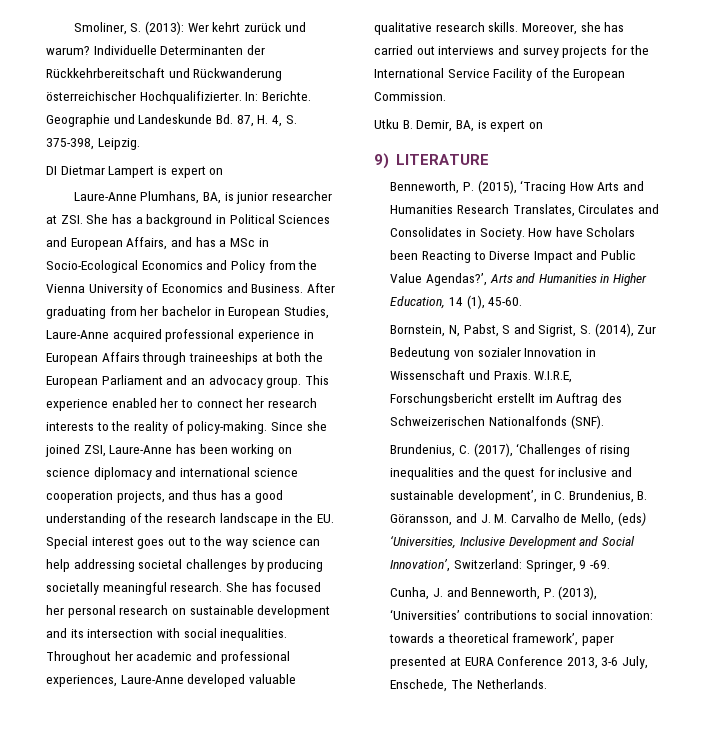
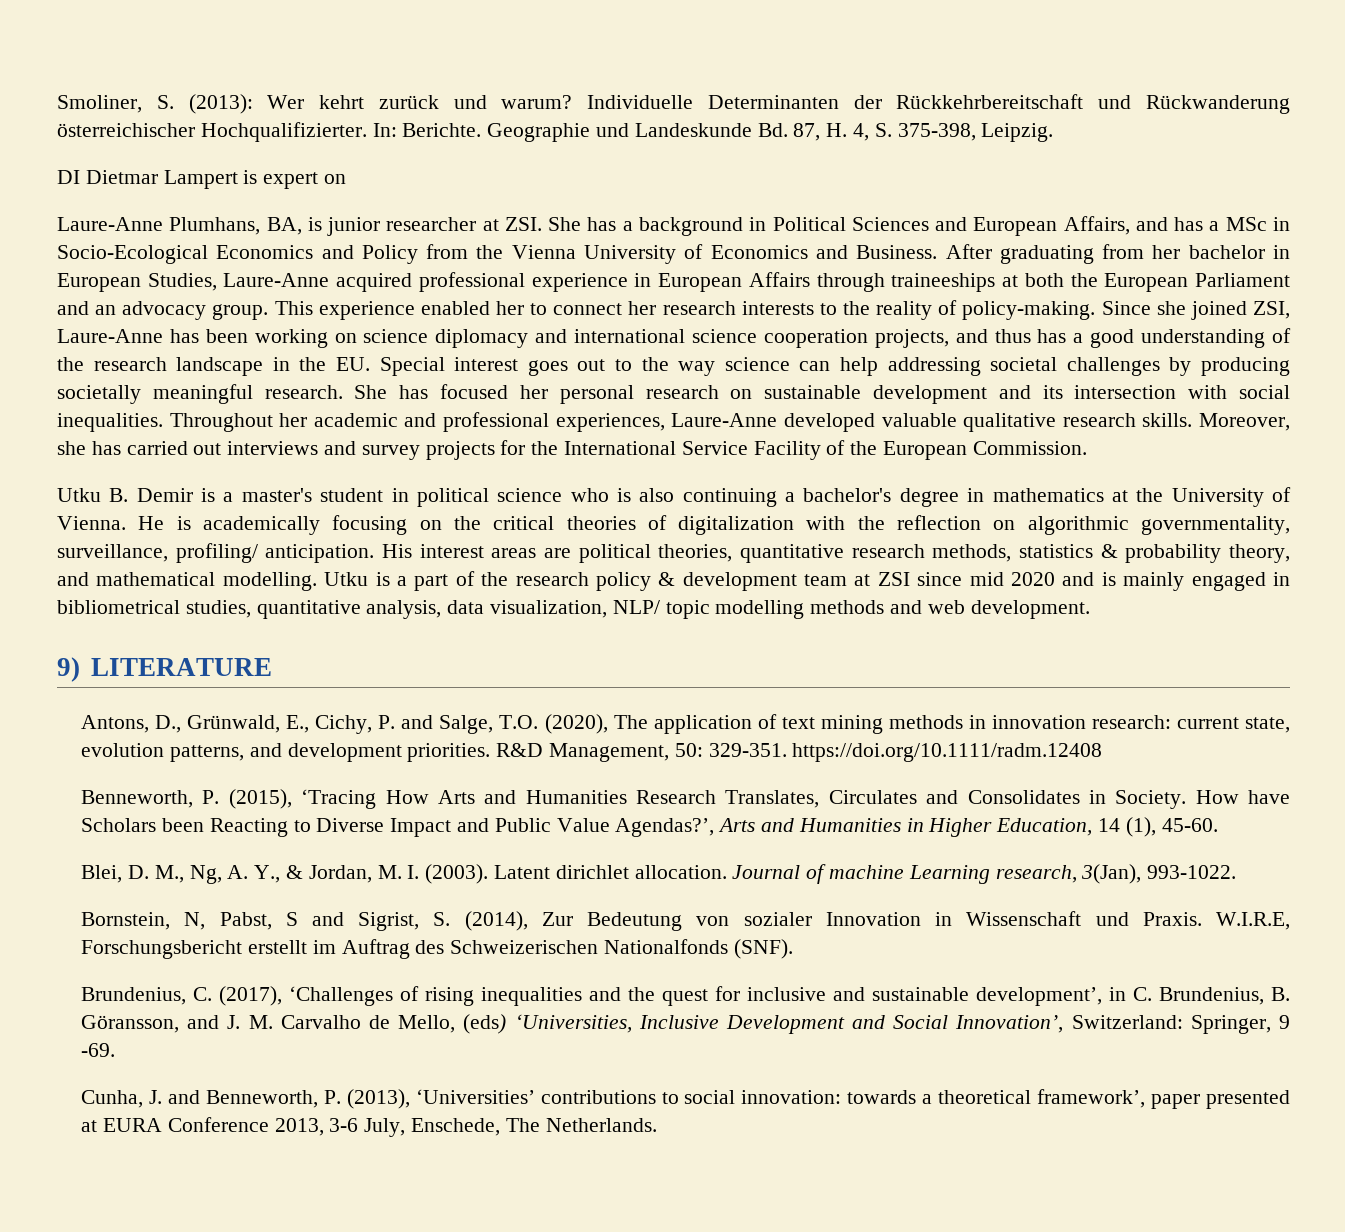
[416,120,543,132] [374,153,489,169] Demir, BA, is expert on // 9) LITERATURE -> [136,487,1291,507] [57,515,1290,535] [57,543,1290,563] [57,571,1290,591] [57,600,1090,619] [57,657,272,682] [81,714,1290,734] [81,743,1103,762] Demir is a master's student in political science who is also continuing a bachelor's degree in mathematics at the University of Vienna. He is academically focusing on the critical theories of digitalization with the reflection on algorithmic governmentality, surveillance, profiling/ anticipation. His interest areas are political theories, quantitative research methods, statistics & probability theory, and mathematical modelling. Utku is a part of the research policy & development team at ZSI since mid 2020 and is mainly engaged in bibliometrical studies, quantitative analysis, data visualization, NLP/ topic modelling methods and web development. // 9) LITERATURE // Antons, D., Grünwald, E., Cichy, P. and Salge, T.O. (2020), The application of text mining methods in innovation research: current state, evolution patterns, and development priorities. R&D Management, 50: 329-351. https://doi.org/10.1111/radm.12408
(523, 301) none -> [81,864,1237,884] // Blei, D. M., Ng, A. Y., & Jordan, M. I. (2003). Latent dirichlet allocation. Journal of machine Learning research, 3(Jan), 993-1022.

